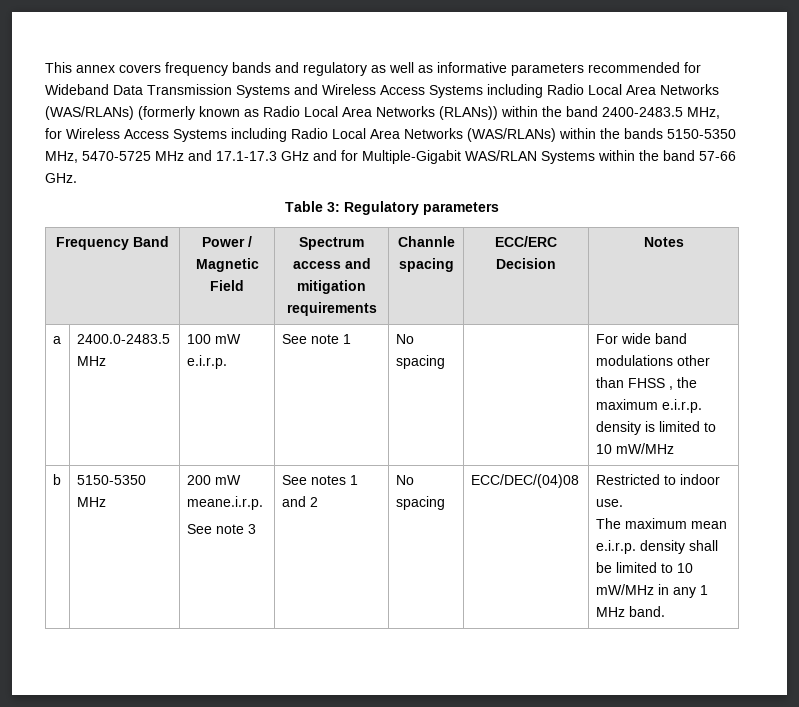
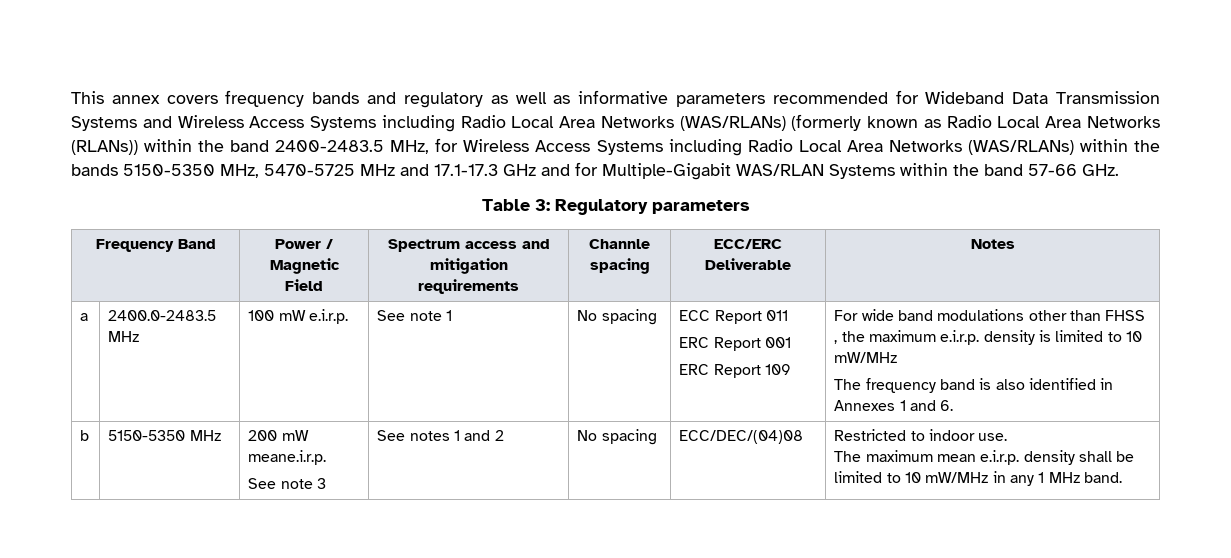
[496,258,556,269] Decision -> [705,258,791,270] Deliverable
(445, 362) none -> [679,310,789,324] [679,337,792,351] [679,364,792,378] ECC Report 011 // ERC Report 001 // ERC Report 109
(674, 448) none -> [834,378,1114,393] [834,400,954,411] // The frequency band is also identified in Annexes 1 and 6.

